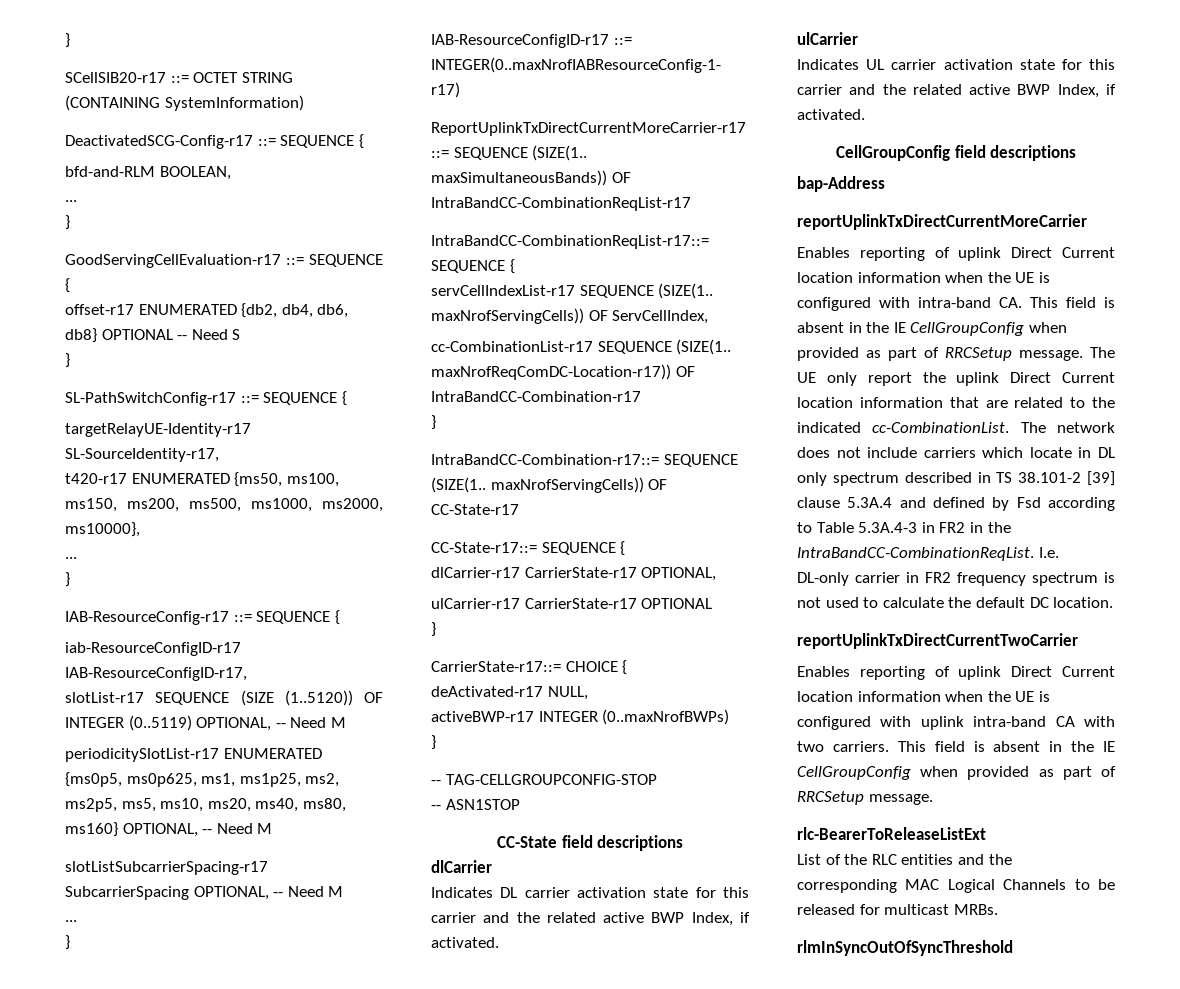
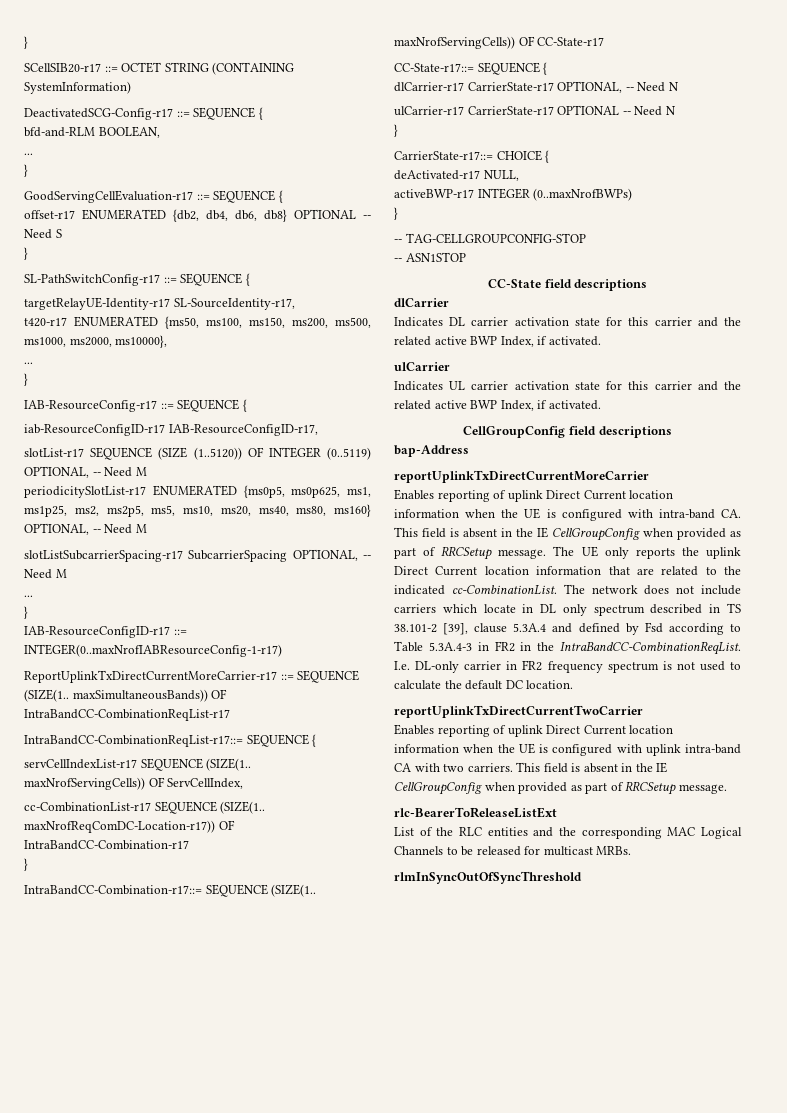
(717, 574) none -> [625,82,679,92] -- Need N
(713, 603) none -> [622,106,676,116] -- Need N
[867,372,912,386] report -> [635,548,675,559] reports
[1087,471,1115,486] [39] -> [443,623,469,635] [39],

